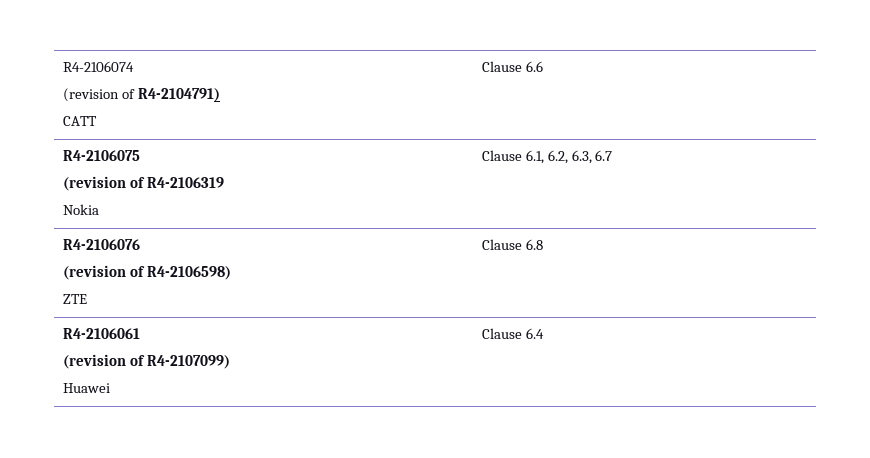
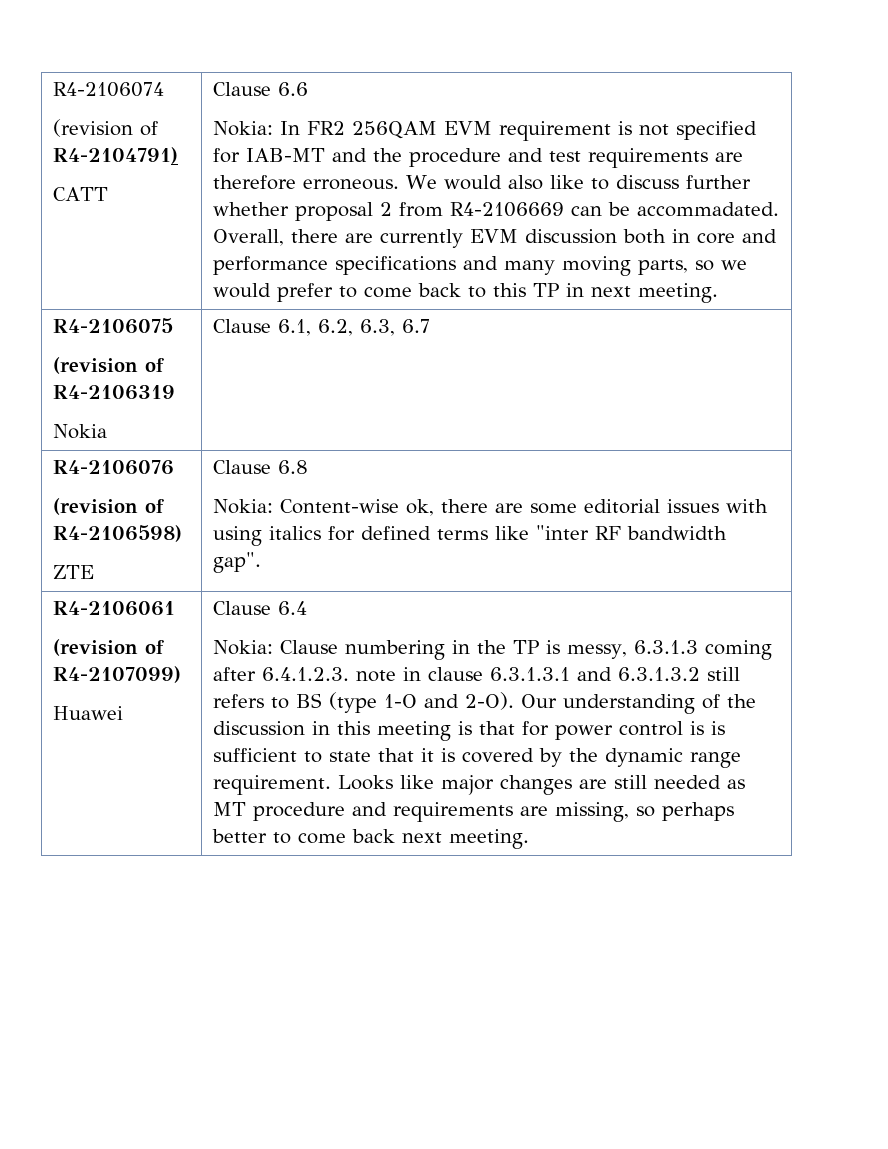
(543, 66) none -> [213,121,758,141] [213,148,744,168] [213,175,752,190] [213,202,780,221] [213,229,778,248] [213,256,748,276] [213,283,719,303] // Nokia: In FR2 256QAM EVM requirement is not specified for IAB-MT and the procedure and test requirements are therefore erroneous. We would also like to discuss further whether proposal 2 from R4-2106669 can be accommadated. Overall, there are currently EVM discussion both in core and performance specifications and many moving parts, so we would prefer to come back to this TP in next meeting.
(543, 244) none -> [213,499,769,516] [213,525,728,546] [213,552,262,573] // Nokia: Content-wise ok, there are some editorial issues with using italics for defined terms like "inter RF bandwidth gap".
(544, 333) none -> [213,640,773,660] [213,667,741,682] [213,692,757,714] [213,721,726,741] [213,748,742,768] [213,775,746,795] [213,802,735,822] [212,829,530,849] // Nokia: Clause numbering in the TP is messy, 6.3.1.3 coming after 6.4.1.2.3. note in clause 6.3.1.3.1 and 6.3.1.3.2 still refers to BS (type 1-O and 2-O). Our understanding of the discussion in this meeting is that for power control is is sufficient to state that it is covered by the dynamic range requirement. Looks like major changes are still needed as MT procedure and requirements are missing, so perhaps better to come back next meeting.

